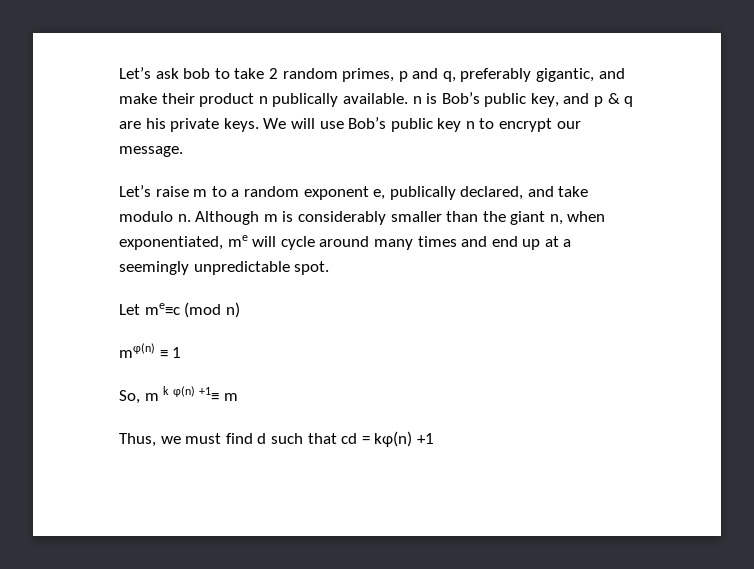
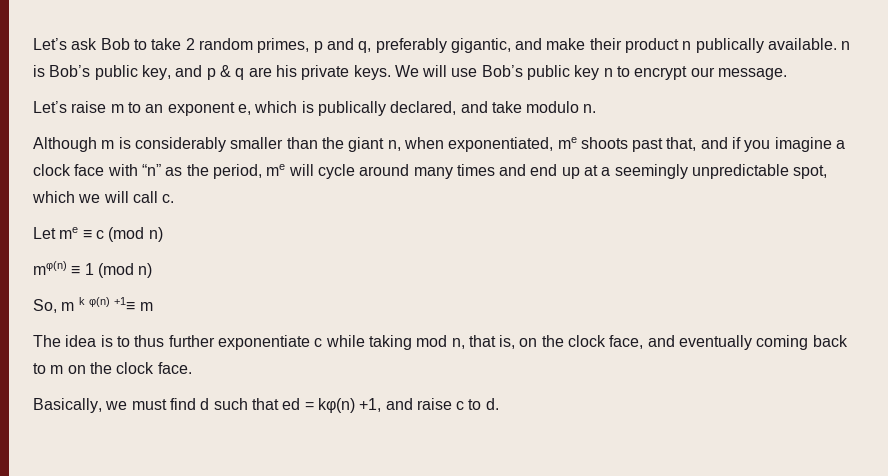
[183,68,211,79] bob -> [100,38,130,50] Bob
[231,186,386,200] a random exponent e, -> [145,101,314,116] an exponent e, which is
(191, 218) none -> (597, 108) //
(248, 241) none -> [580,137,846,152] [33,164,286,179] shoots past that, and if you imagine a clock face with “n” as the period, me
[294,261,330,275] [119,303,180,315] spot. // Let me≡c -> [793,165,828,179] [32,191,175,203] [33,227,104,239] spot, which we will call c. // Let me ≡ c
(182, 352) none -> [97,263,153,278] (mod n)
[119,433,156,447] Thus, -> [33,335,848,350] [33,362,192,374] [33,398,102,413] The idea is to thus further exponentiate c while taking mod n, that is, on the clock face, and eventually coming back to m on the clock face. // Basically,
[341,433,358,444] cd -> [282,398,301,410] ed
[416,433,434,444] +1 -> [359,398,499,412] +1, and raise c to d.

